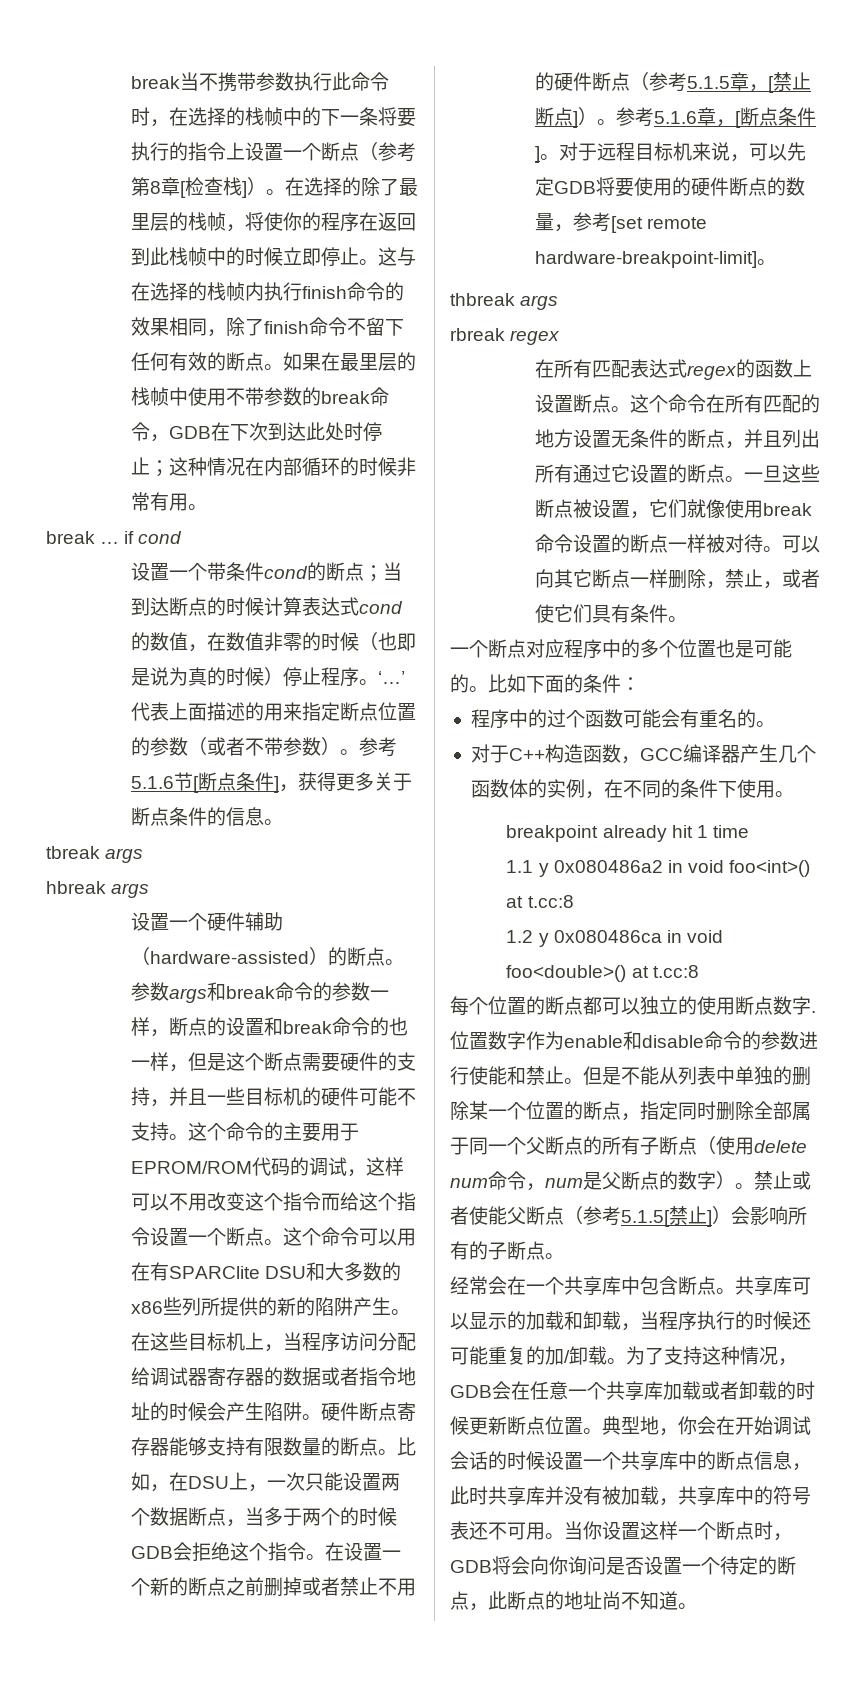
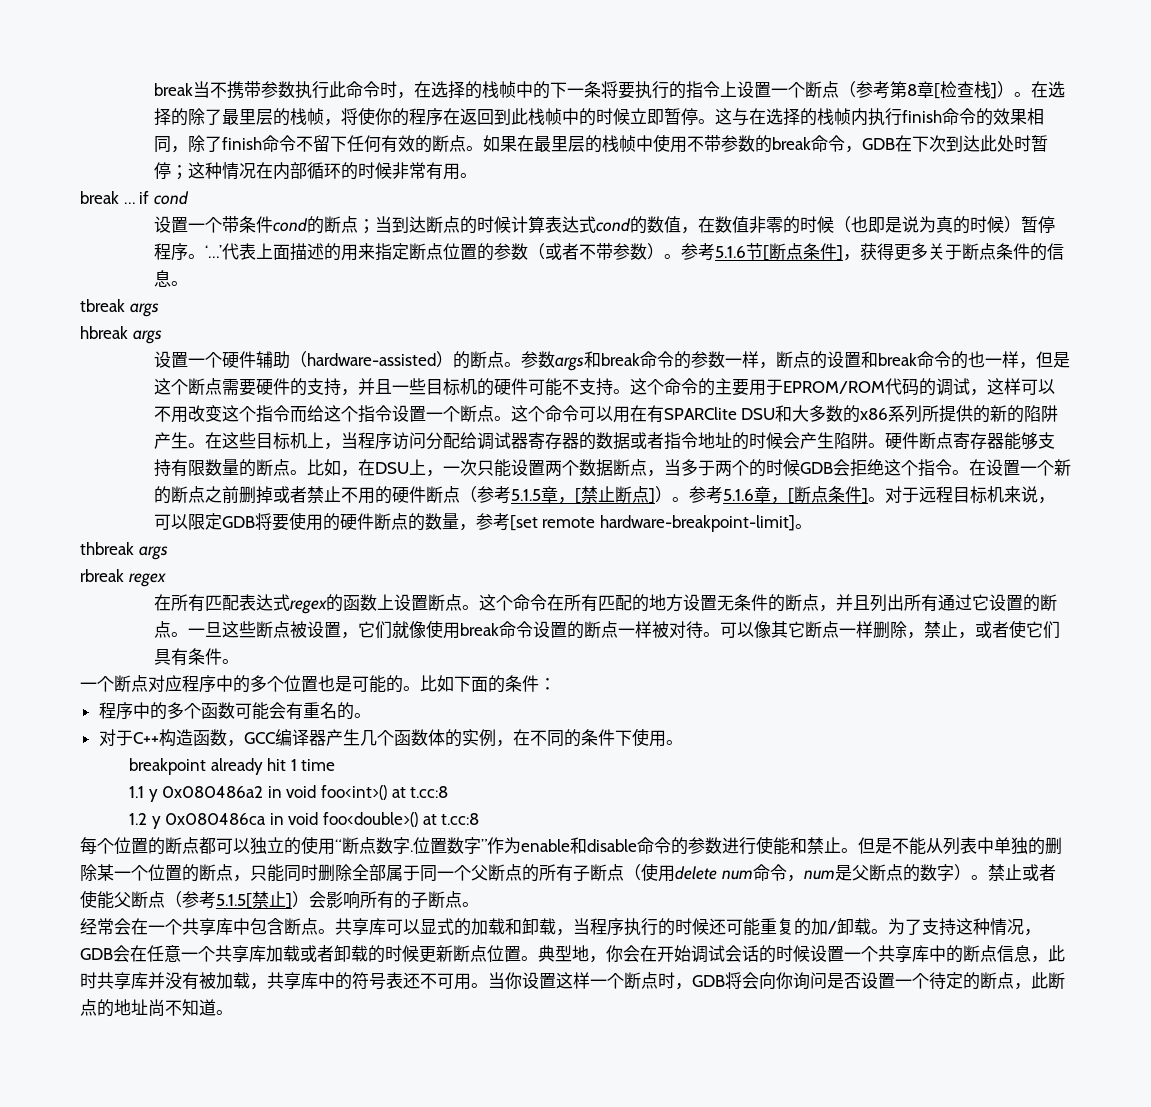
[320,247,359,266] 停止 -> [663,108,698,125] 暂停
[362,422,382,441] [130,457,150,475] 停止 -> [1030,135,1048,152] [153,162,171,179] 暂停
[282,667,321,686] 停止 -> [1020,216,1055,233] 暂停
[162,1297,182,1315] 些 -> [888,405,906,422] 系
[786,142,806,161] 先 -> [187,513,205,530] 限
[534,569,554,588] 向 -> [753,621,771,638] 像
[546,709,566,728] 过 -> [166,702,184,719] 多
(735, 1006) none -> [335,839,342,852] “
(526, 1040) none -> [481,839,487,852] ”
[640,1101,678,1120] 指定 -> [250,864,284,882] 只能
[488,1313,507,1330] 示 -> [437,918,454,935] 式

